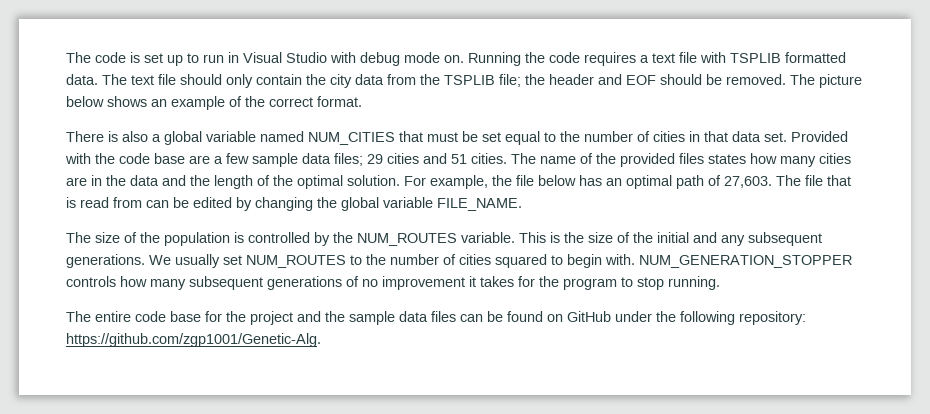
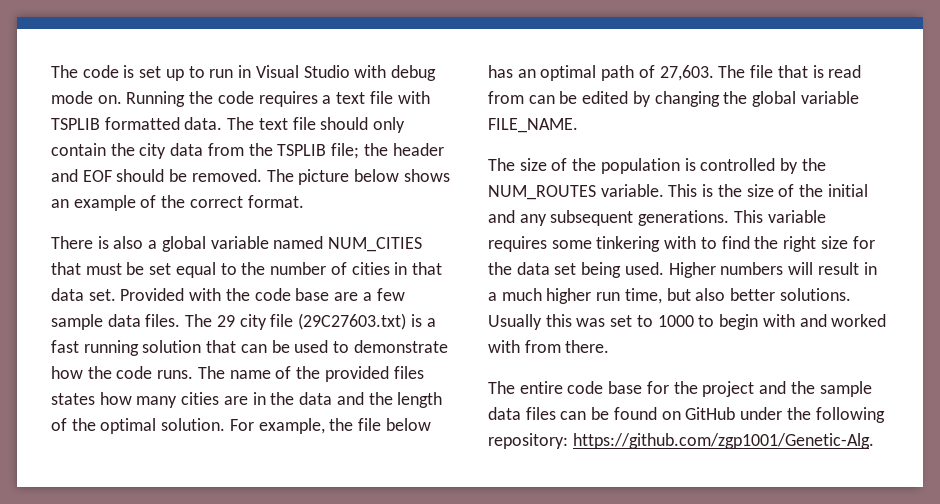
[334,153,507,166] files; 29 cities and 51 cities. -> [145,313,436,330] [51,340,448,356] [51,366,194,379] files. The 29 city file (29C27603.txt) is a fast running solution that can be used to demonstrate how the code runs.
[149,254,852,268] [66,276,720,290] We usually set NUM_ROUTES to the number of cities squared to begin with. NUM_GENERATION_STOPPER controls how many subsequent generations of no improvement it takes for the program to stop running. -> [733,210,826,223] [488,236,875,252] [488,262,877,278] [488,288,851,304] [488,314,887,330] [488,340,610,353] This variable requires some tinkering with to find the right size for the data set being used. Higher numbers will result in a much higher run time, but also better solutions. Usually this was set to 1000 to begin with and worked with from there.

